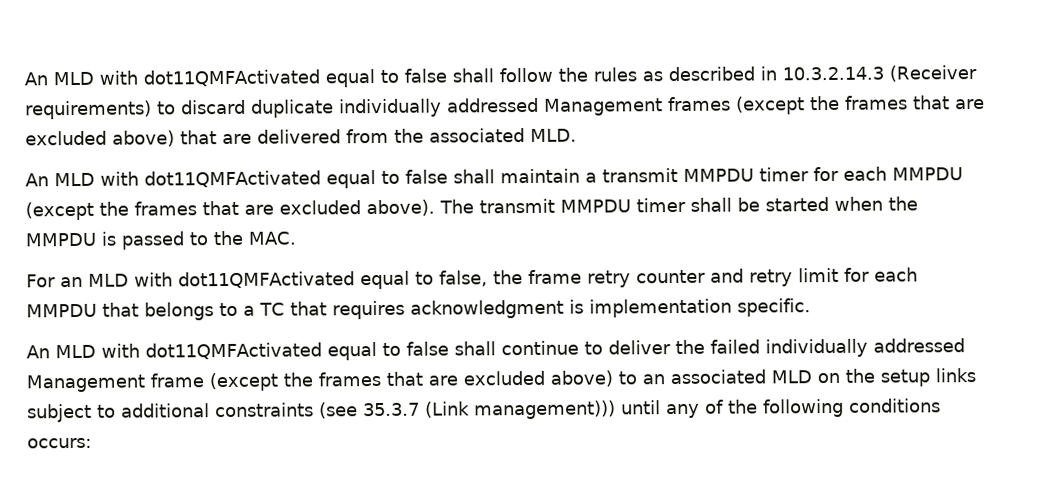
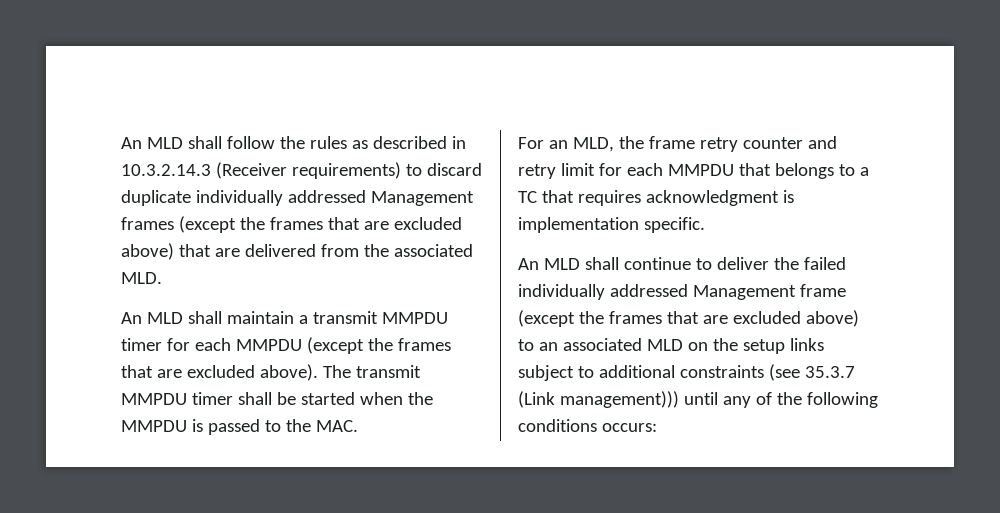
[24,68,447,88] An MLD with dot11QMFActivated equal to false -> [121,137,183,149] An MLD
[100,169,448,189] with dot11QMFActivated equal to false -> (183, 318) none
[88,270,488,290] MLD with dot11QMFActivated equal to false, -> [572,137,614,152] MLD,
[101,341,449,361] with dot11QMFActivated equal to false -> (580, 264) none

